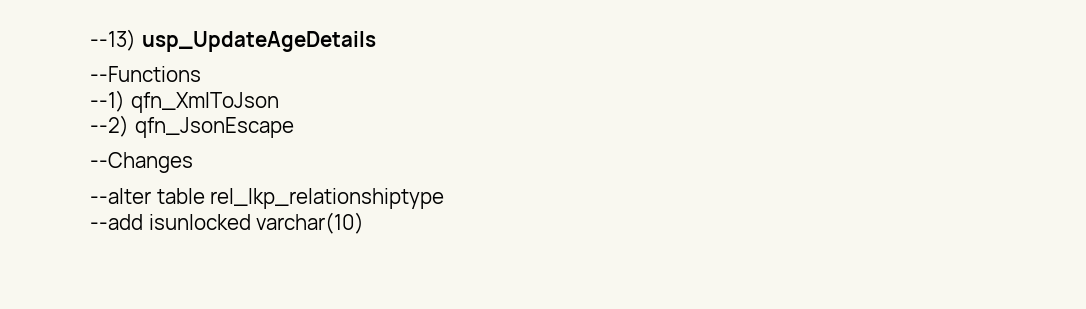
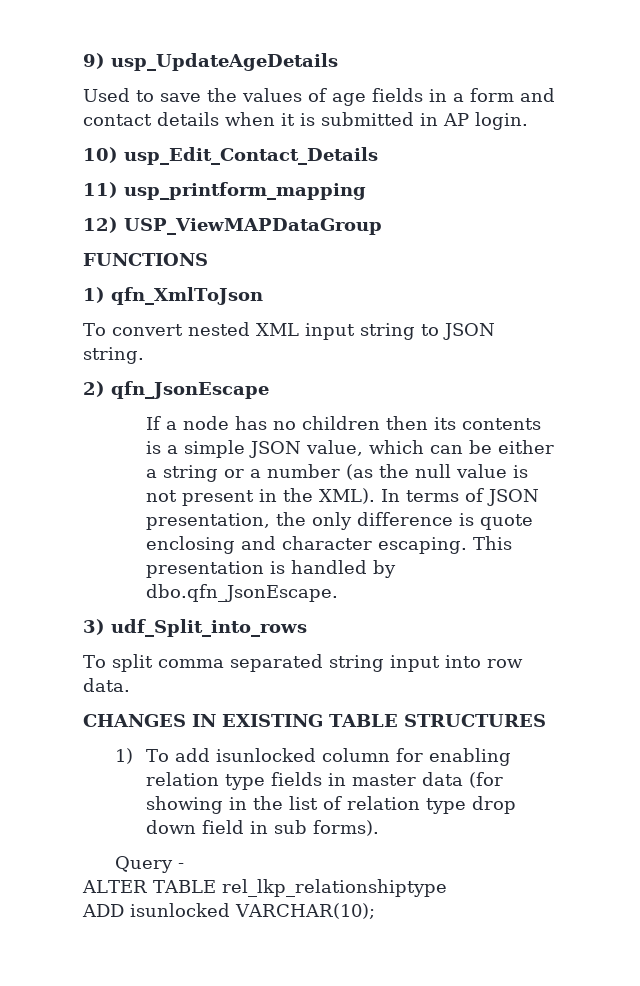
[90,29,136,51] --13) -> [83,53,105,69] 9)
[90,66,201,82] [90,90,279,113] [90,115,294,138] [90,152,193,173] [90,188,445,209] [90,212,365,234] --Functions // --1) qfn_XmlToJson // --2) qfn_JsonEscape // --Changes // --alter table rel_lkp_relationshiptype // --add isunlocked varchar(10) -> [83,88,555,106] [83,112,528,130] [83,147,378,165] [83,182,366,200] [83,217,382,235] [83,253,208,266] [83,287,263,305] [83,322,495,340] [83,347,144,364] [83,381,269,399] [146,416,542,430] [146,440,555,458] [146,464,529,482] [146,488,540,506] [146,512,534,530] [146,536,513,554] [146,560,397,578] [146,584,339,602] [83,619,307,637] [83,654,523,672] [83,678,130,692] [83,714,546,727] [114,748,512,766] [146,772,504,790] [146,796,517,814] [146,820,380,836] [114,856,184,873] [82,879,447,897] [82,903,375,919] Used to save the values of age fields in a form and contact details when it is submitted in AP login. // 10) usp_Edit_Contact_Details // 11) usp_printform_mapping // 12) USP_ViewMAPDataGroup // FUNCTIONS // 1) qfn_XmlToJson // To convert nested XML input string to JSON string. // 2) qfn_JsonEscape // If a node has no children then its contents is a simple JSON value, which can be either a string or a number (as the null value is not present in the XML). In terms of JSON presentation, the only difference is quote enclosing and character escaping. This presentation is handled by dbo.qfn_JsonEscape. // 3) udf_Split_into_rows // To split comma separated string input into row data. // CHANGES IN EXISTING TABLE STRUCTURES // 1) To add isunlocked column for enabling relation type fields in master data (for showing in the list of relation type drop down field in sub forms). // Query - // ALTER TABLE rel_lkp_relationshiptype // ADD isunlocked VARCHAR(10);

